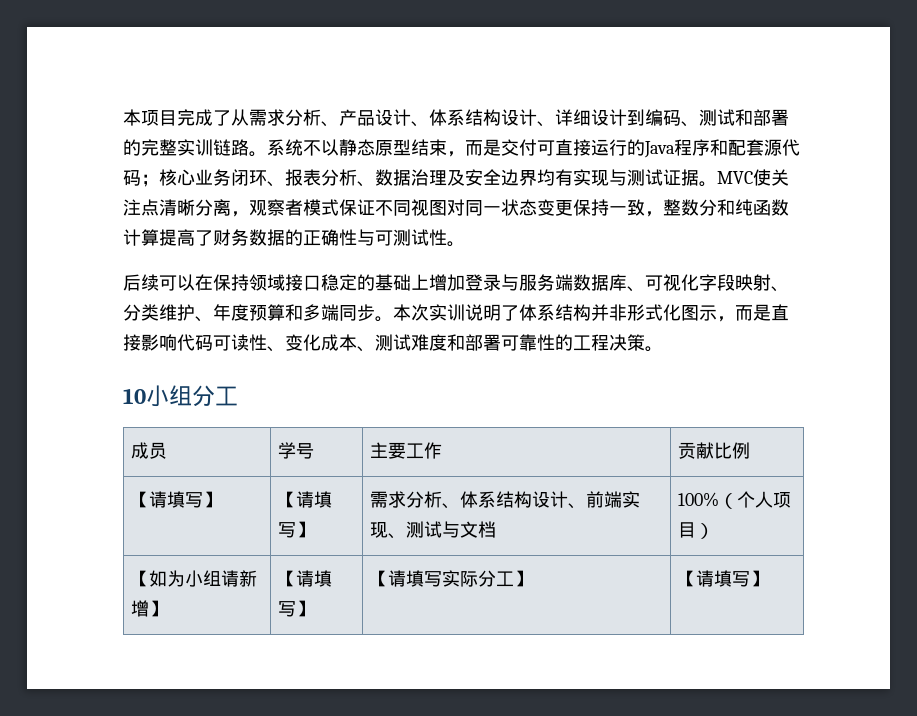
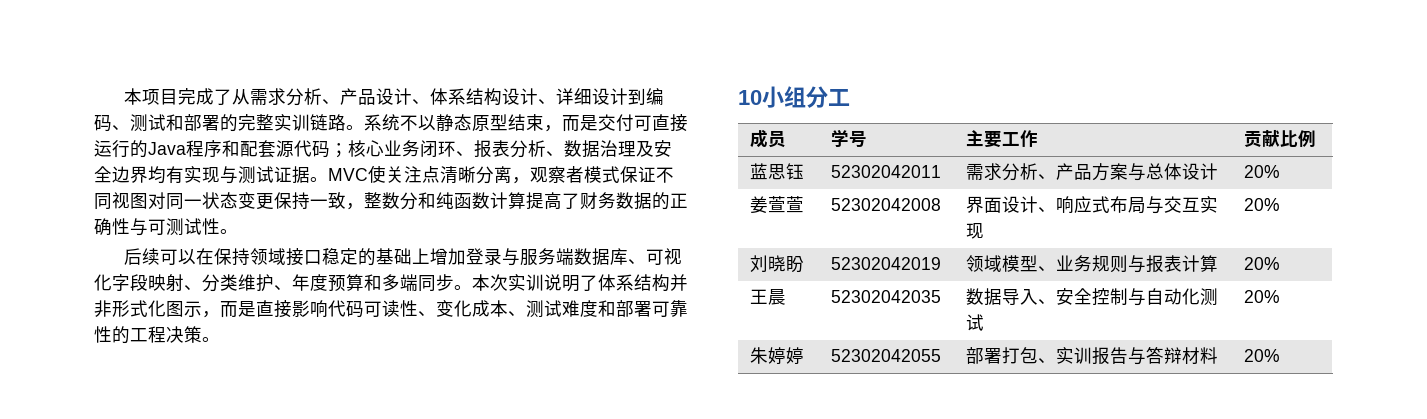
[131,491,222,508] [278,491,333,508] [278,521,315,538] [370,491,641,509] [370,521,497,539] [678,491,792,509] [678,522,715,539] [131,570,258,587] [131,600,168,617] [278,570,333,587] [278,600,315,617] [370,570,533,587] [678,570,769,587] 【请填写】 | 【请填写】 | 需求分析、体系结构设计、前端实现、测试与文档 | 100%（个人项目） // 【如为小组请新增】 | 【请填写】 | 【请填写实际分工】 | 【请填写】 -> [749,163,804,180] [830,165,941,178] [965,163,1218,181] [1243,165,1280,178] [749,196,804,213] [830,198,941,211] [965,196,1218,214] [965,223,984,239] [1243,198,1280,211] [749,255,804,273] [830,257,941,270] [965,255,1218,273] [1243,257,1280,270] [749,289,786,305] [830,290,941,303] [965,288,1218,306] [965,314,984,331] [1243,290,1280,303] [749,347,804,364] [830,349,941,362] [965,346,1218,365] [1243,349,1280,362] 蓝思钰 | 52302042011 | 需求分析、产品方案与总体设计 | 20% // 姜萱萱 | 52302042008 | 界面设计、响应式布局与交互实现 | 20% // 刘晓盼 | 52302042019 | 领域模型、业务规则与报表计算 | 20% // 王晨 | 52302042035 | 数据导入、安全控制与自动化测试 | 20% // 朱婷婷 | 52302042055 | 部署打包、实训报告与答辩材料 | 20%

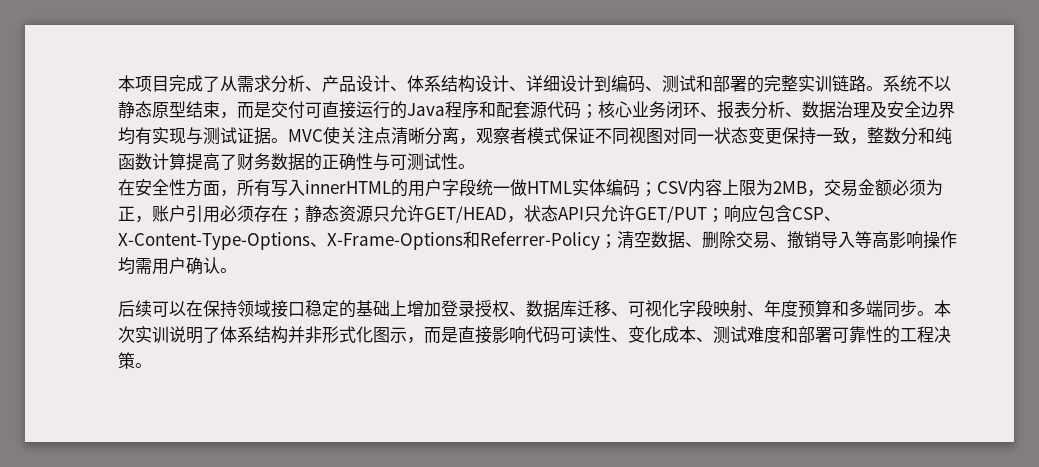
(238, 231) none -> [118,179,943,197] [118,205,841,223] [118,231,957,250] [118,257,237,275] // 在安全性方面，所有写入innerHTML的用户字段统一做HTML实体编码；CSV内容上限为2MB，交易金额必须为正，账户引用必须存在；静态资源只允许GET/HEAD，状态API只允许GET/PUT；响应包含CSP、X-Content-Type-Options、X-Frame-Options和Referrer-Policy；清空数据、删除交易、撤销导入等高影响操作均需用户确认。
[501,248,628,266] 与服务端数据库 -> [475,300,611,318] 授权、数据库迁移
[202,274,292,292] 分类维护、 -> (764, 313) none
[738,86,850,108] [749,129,786,148] [830,129,867,147] [965,130,1038,148] [1243,129,1316,147] [749,163,804,180] [830,165,941,178] [965,163,1218,181] [1243,165,1280,178] [749,196,804,213] [830,198,941,211] [965,196,1218,214] [965,223,984,239] [1243,198,1280,211] [749,255,804,273] [830,257,941,270] [965,255,1218,273] [1243,257,1280,270] [749,289,786,305] [830,290,941,303] [965,288,1218,306] [965,314,984,331] [1243,290,1280,303] [749,347,804,364] [830,349,941,362] [965,346,1218,365] [1243,349,1280,362] // 10小组分工 // 成员 | 学号 | 主要工作 | 贡献比例 // 蓝思钰 | 52302042011 | 需求分析、产品方案与总体设计 | 20% // 姜萱萱 | 52302042008 | 界面设计、响应式布局与交互实现 | 20% // 刘晓盼 | 52302042019 | 领域模型、业务规则与报表计算 | 20% // 王晨 | 52302042035 | 数据导入、安全控制与自动化测试 | 20% // 朱婷婷 | 52302042055 | 部署打包、实训报告与答辩材料 | 20% -> (152, 365) none

